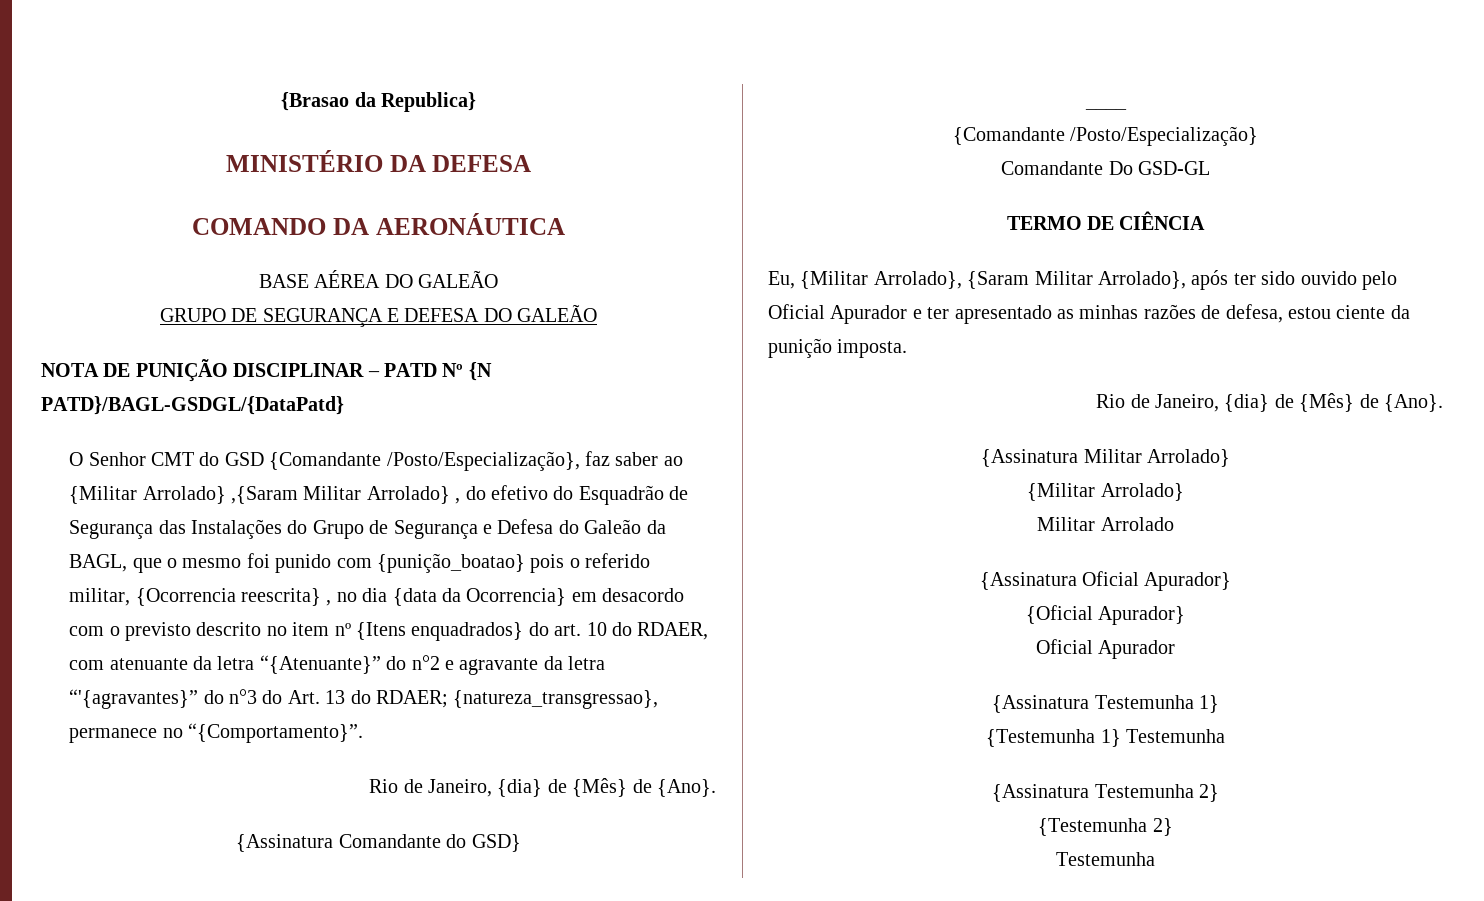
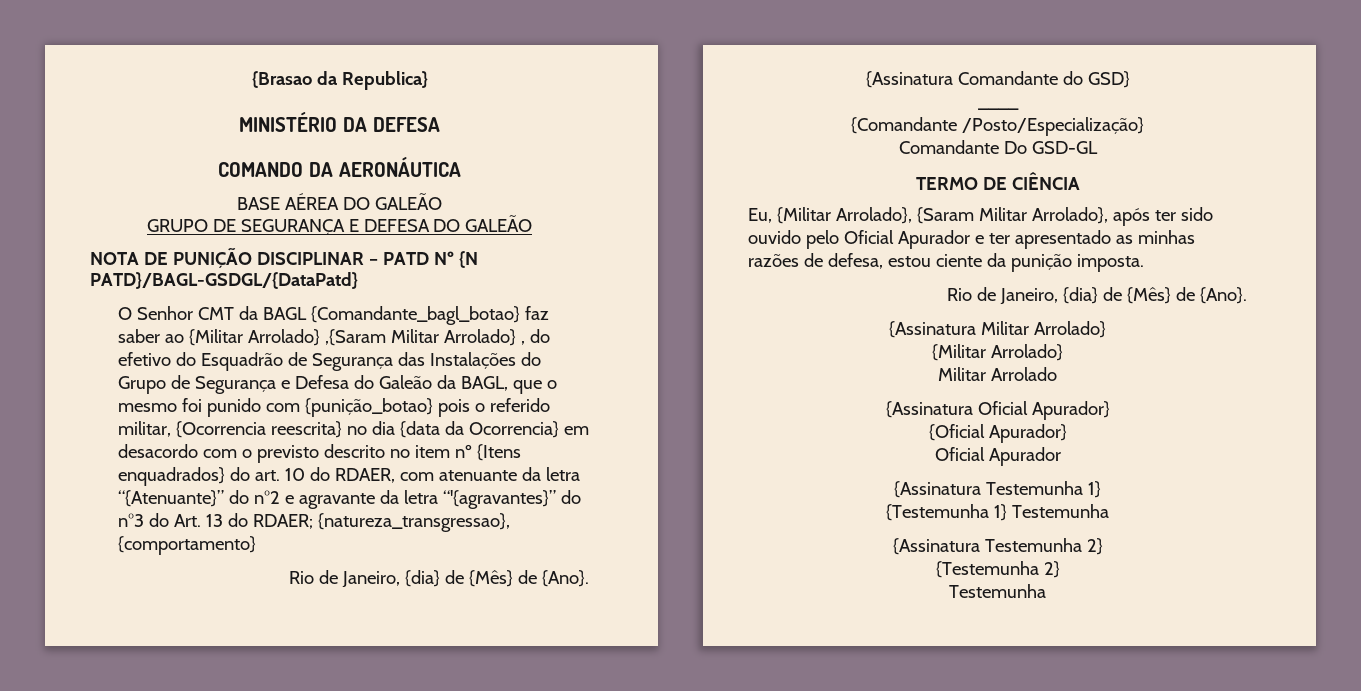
[199,451,580,471] do GSD {Comandante /Posto/Especialização}, -> [238,306,520,325] da BAGL {Comandante_bagl_botao}
[376,553,525,573] {punição_boatao} -> [304,398,433,417] {punição_botao}
[326,600,332,606] , -> (342, 429) none
[69,723,363,743] permanece no “{Comportamento}”. -> [117,536,256,555] {comportamento}

